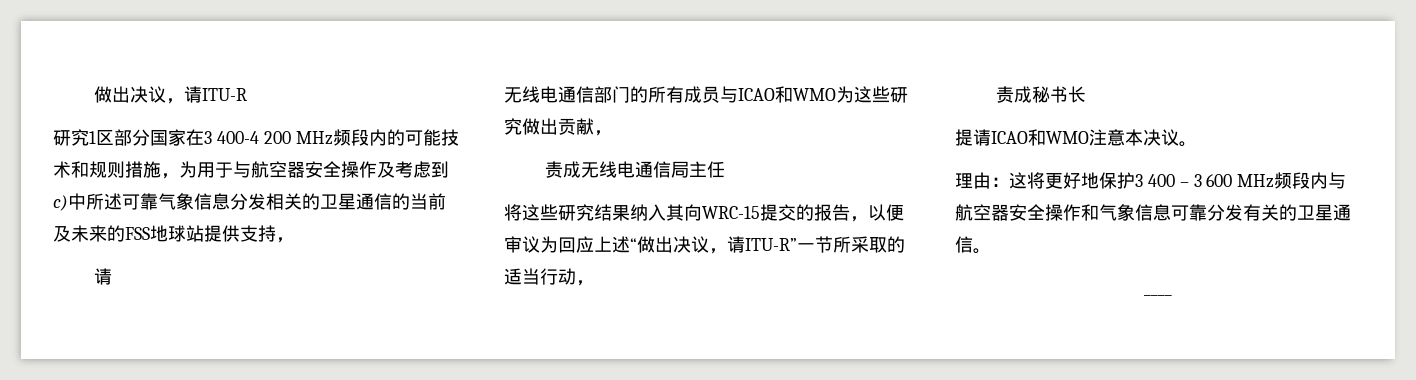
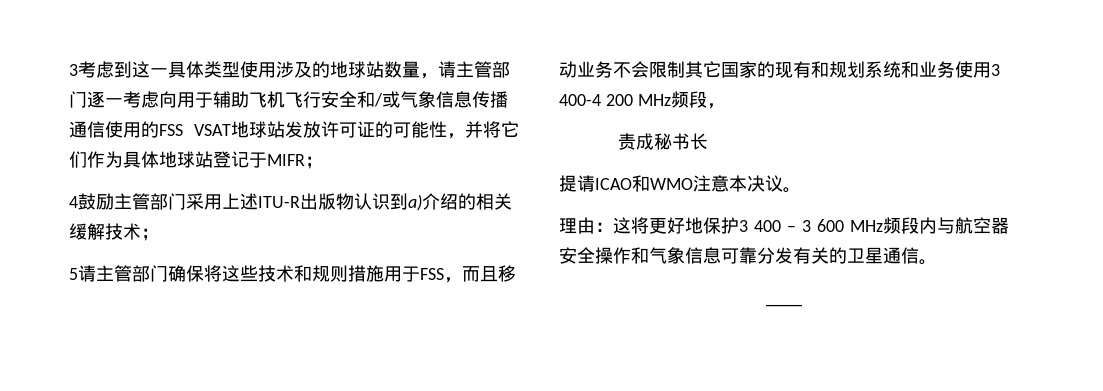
[94,86,248,104] [53,129,459,146] [53,161,449,179] [53,193,446,211] [53,225,294,243] [94,268,113,285] [504,86,908,103] [504,118,612,136] [545,161,726,178] [504,204,904,222] [504,236,905,254] [504,268,576,285] 做出决议，请ITU-R // 研究1区部分国家在3 400-4 200 MHz频段内的可能技术和规则措施，为用于与航空器安全操作及考虑到c)中所述可靠气象信息分发相关的卫星通信的当前及未来的FSS地球站提供支持， // 请 // 无线电通信部门的所有成员与ICAO和WMO为这些研究做出贡献， // 责成无线电通信局主任 // 将这些研究结果纳入其向WRC-15提交的报告，以便审议为回应上述“做出决议，请ITU-R”一节所采取的适当行动 -> [69,61,510,79] [69,91,508,108] [69,121,519,139] [69,151,323,169] [69,193,512,211] [69,223,159,241] [69,265,516,283] [559,61,1000,78] [559,91,707,108] 3考虑到这一具体类型使用涉及的地球站数量，请主管部门逐一考虑向用于辅助飞机飞行安全和/或气象信息传播通信使用的FSS VSAT地球站发放许可证的可能性，并将它们作为具体地球站登记于MIFR； // 4鼓励主管部门采用上述ITU-R出版物认识到a)介绍的相关缓解技术； // 5请主管部门确保将这些技术和规则措施用于FSS，而且移动业务不会限制其它国家的现有和规划系统和业务使用3 400-4 200 MHz频段

